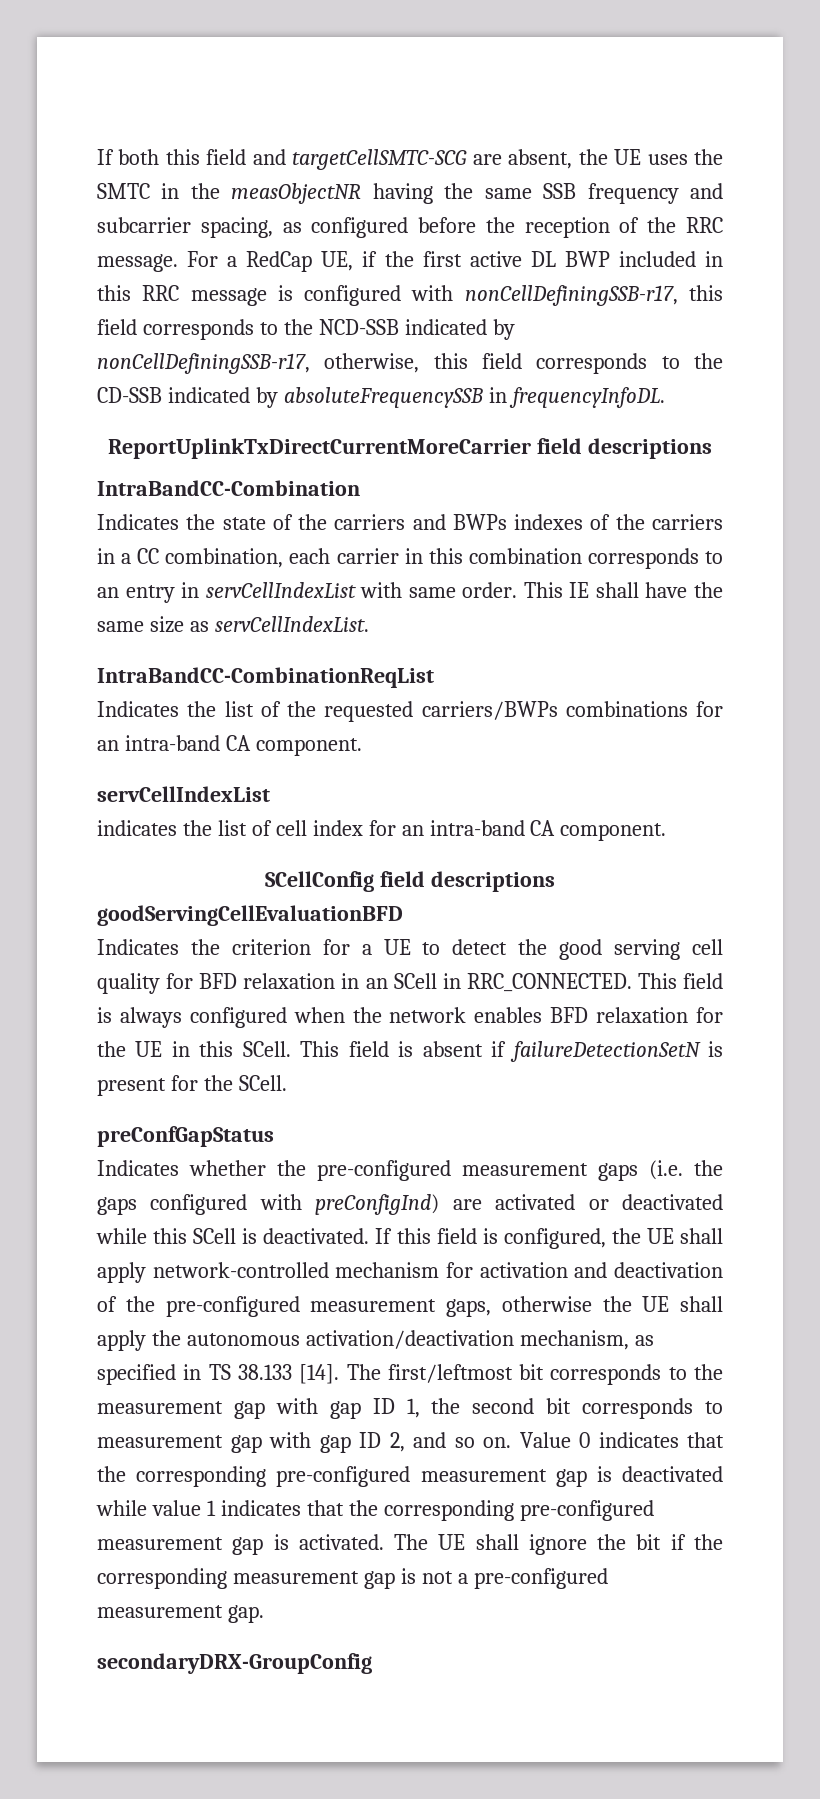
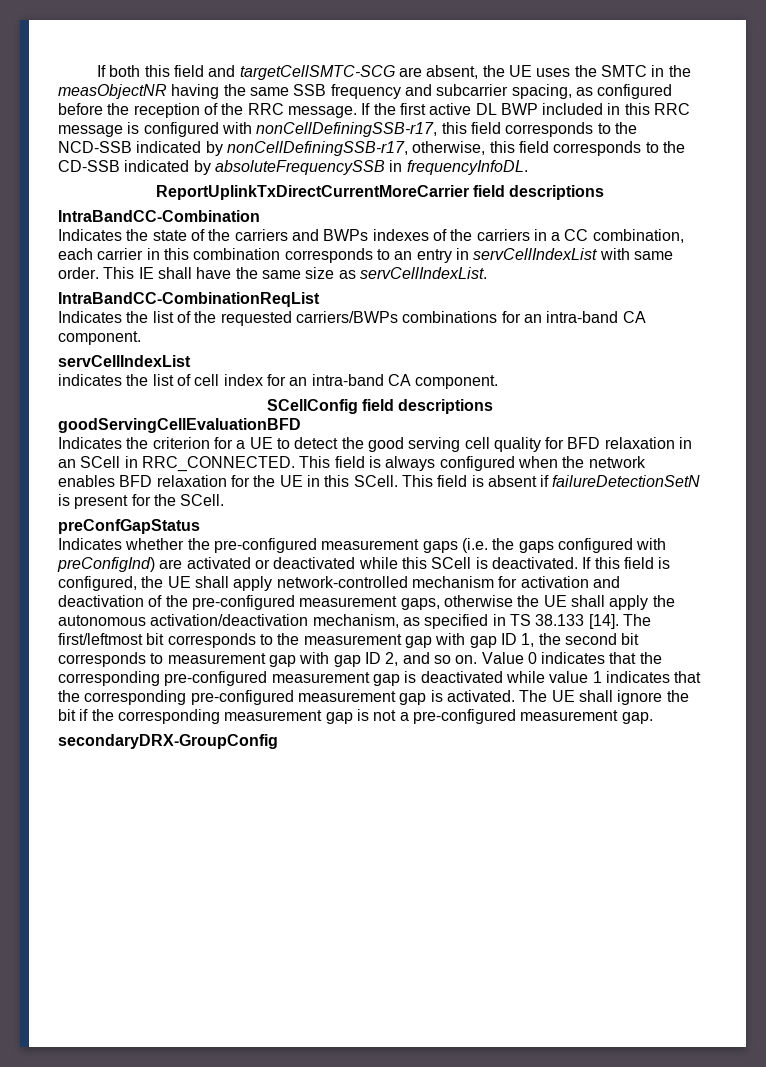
[187,251,378,272] For a RedCap UE, if -> [361,103,371,115] If

